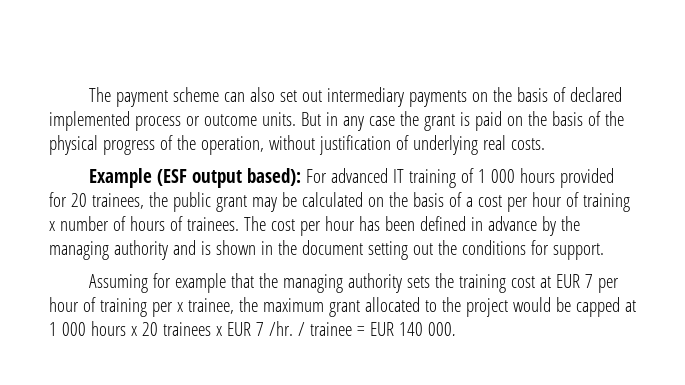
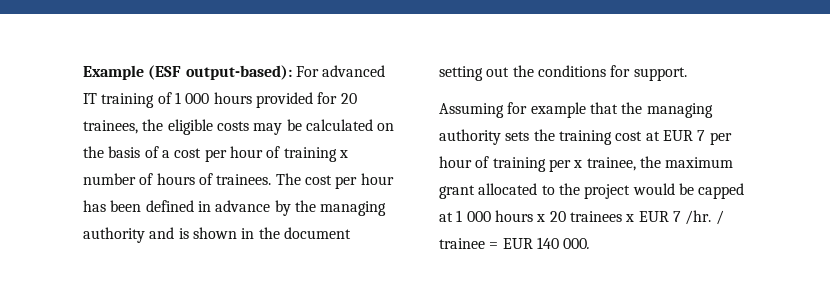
[89,87,623,107] [49,111,624,131] [49,135,545,155] [89,168,302,188] The payment scheme can also set out intermediary payments on the basis of declared implemented process or outcome units. But in any case the grant is paid on the basis of the physical progress of the operation, without justification of underlying real costs. // Example (ESF output based): -> [83,65,292,80] Example (ESF output-based):
[172,192,247,212] public grant -> [167,119,249,135] eligible costs

